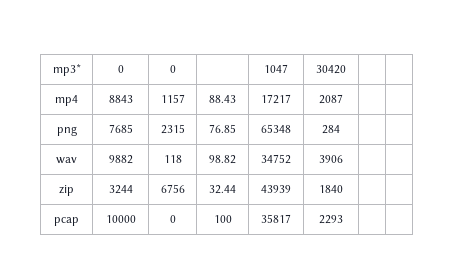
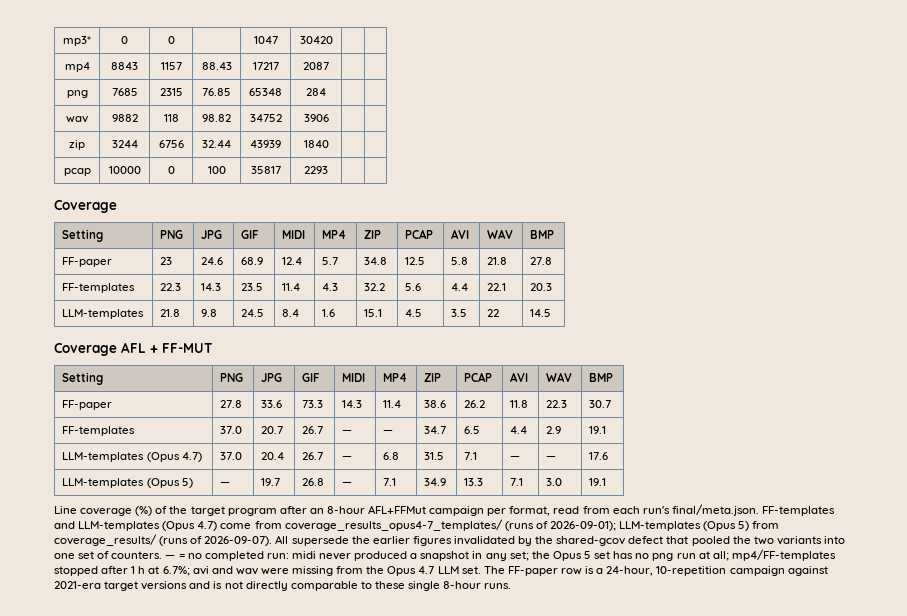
(343, 219) none -> [54,200,117,213] [62,229,104,242] [160,230,184,239] [201,230,223,239] [241,230,259,239] [282,230,306,239] [322,230,347,239] [364,230,382,239] [405,229,434,239] [451,229,470,239] [487,229,514,239] [530,230,555,239] [62,257,113,267] [160,257,173,265] [201,257,224,265] [241,257,264,265] [282,257,303,265] [322,257,339,265] [364,257,388,265] [405,257,426,265] [451,257,469,265] [487,257,508,265] [530,257,553,265] [62,283,136,293] [160,283,182,291] [201,283,222,291] [241,283,264,291] [282,283,301,291] [322,283,339,291] [364,283,386,291] [405,283,422,291] [451,283,469,291] [487,283,507,291] [530,283,553,291] [62,309,145,319] [160,309,181,317] [201,309,218,317] [241,309,265,317] [282,309,300,317] [322,309,336,317] [364,309,383,317] [405,309,423,317] [451,309,468,317] [487,309,500,317] [530,309,552,317] [54,342,213,356] [62,372,104,385] [220,373,244,382] [261,373,283,382] [302,373,320,382] [342,373,366,382] [383,373,408,382] [424,373,442,382] [464,372,493,382] [510,372,529,382] [546,372,573,382] [589,373,614,382] [62,400,113,410] [220,400,243,408] [261,400,283,408] [302,400,324,408] [342,400,363,408] [383,400,402,408] [424,400,447,408] [464,400,486,408] [510,400,529,408] [546,400,568,408] [589,400,612,408] [62,426,136,436] [220,426,243,434] [261,426,284,434] [302,426,324,434] [342,430,353,434] [383,430,394,434] [424,426,447,434] [464,426,481,434] [510,426,528,434] [546,426,562,434] [589,426,607,434] [62,452,202,462] [220,452,243,460] [261,452,285,460] [302,452,324,460] [342,456,353,460] [383,452,400,460] [424,452,445,460] [464,452,478,460] [510,456,521,460] [546,456,557,460] [589,452,609,460] [62,478,193,488] [220,482,231,486] [261,478,281,486] [302,478,325,486] [342,482,353,486] [383,478,397,486] [424,478,447,486] [464,478,484,486] [510,478,524,486] [546,478,563,486] [589,478,607,486] [54,504,835,516] [54,519,780,531] [54,534,845,546] [54,549,836,561] [54,566,828,576] [54,581,512,591] // Coverage // Setting | PNG | JPG | GIF | MIDI | MP4 | ZIP | PCAP | AVI | WAV | BMP // FF-paper | 23 | 24.6 | 68.9 | 12.4 | 5.7 | 34.8 | 12.5 | 5.8 | 21.8 | 27.8 // FF-templates | 22.3 | 14.3 | 23.5 | 11.4 | 4.3 | 32.2 | 5.6 | 4.4 | 22.1 | 20.3 // LLM-templates | 21.8 | 9.8 | 24.5 | 8.4 | 1.6 | 15.1 | 4.5 | 3.5 | 22 | 14.5 // Coverage AFL + FF-MUT // Setting | PNG | JPG | GIF | MIDI | MP4 | ZIP | PCAP | AVI | WAV | BMP // FF-paper | 27.8 | 33.6 | 73.3 | 14.3 | 11.4 | 38.6 | 26.2 | 11.8 | 22.3 | 30.7 // FF-templates | 37.0 | 20.7 | 26.7 | — | — | 34.7 | 6.5 | 4.4 | 2.9 | 19.1 // LLM-templates (Opus 4.7) | 37.0 | 20.4 | 26.7 | — | 6.8 | 31.5 | 7.1 | — | — | 17.6 // LLM-templates (Opus 5) | — | 19.7 | 26.8 | — | 7.1 | 34.9 | 13.3 | 7.1 | 3.0 | 19.1 // Line coverage (%) of the target program after an 8-hour AFL+FFMut campaign per format, read from each run's final/meta.json. FF-templates and LLM-templates (Opus 4.7) come from coverage_results_opus4-7_templates/ (runs of 2026-09-01); LLM-templates (Opus 5) from coverage_results/ (runs of 2026-09-07). All supersede the earlier figures invalidated by the shared-gcov defect that pooled the two variants into one set of counters. — = no completed run: midi never produced a snapshot in any set; the Opus 5 set has no png run at all; mp4/FF-templates stopped after 1 h at 6.7%; avi and wav were missing from the Opus 4.7 LLM set. The FF-paper row is a 24-hour, 10-repetition campaign against 2021-era target versions and is not directly comparable to these single 8-hour runs.

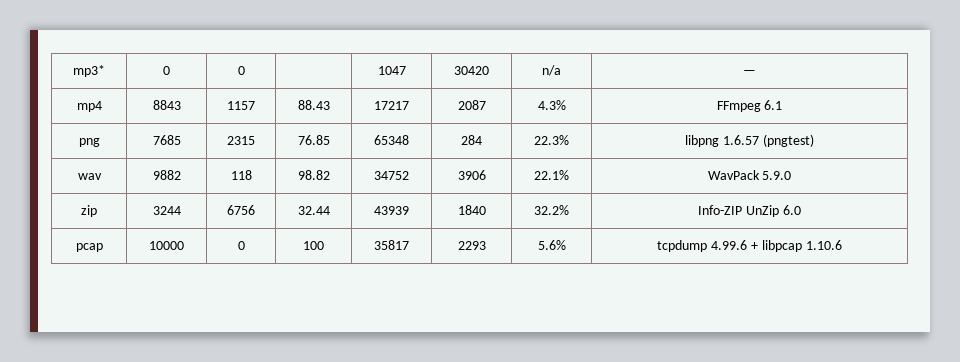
(333, 40) | -> [542,65,561,76] [743,70,756,75] n/a | —
(329, 66) | -> [537,100,566,110] [716,100,783,112] 4.3% | FFmpeg 6.1
(326, 92) | -> [534,135,569,145] [685,134,814,147] 22.3% | libpng 1.6.57 (pngtest)
(329, 118) | -> [534,170,569,180] [707,170,792,180] 22.1% | WavPack 5.9.0
(329, 144) | -> [534,205,569,215] [698,205,801,217] 32.2% | Info-ZIP UnZip 6.0
[54,200,117,213] [62,229,104,242] [160,230,184,239] [201,230,223,239] [241,230,259,239] [282,230,306,239] [322,230,347,239] [364,230,382,239] [405,229,434,239] [451,229,470,239] [487,229,514,239] [530,230,555,239] [62,257,113,267] [160,257,173,265] [201,257,224,265] [241,257,264,265] [282,257,303,265] [322,257,339,265] [364,257,388,265] [405,257,426,265] [451,257,469,265] [487,257,508,265] [530,257,553,265] [62,283,136,293] [160,283,182,291] [201,283,222,291] [241,283,264,291] [282,283,301,291] [322,283,339,291] [364,283,386,291] [405,283,422,291] [451,283,469,291] [487,283,507,291] [530,283,553,291] [62,309,145,319] [160,309,181,317] [201,309,218,317] [241,309,265,317] [282,309,300,317] [322,309,336,317] [364,309,383,317] [405,309,423,317] [451,309,468,317] [487,309,500,317] [530,309,552,317] [54,342,213,356] [62,372,104,385] [220,373,244,382] [261,373,283,382] [302,373,320,382] [342,373,366,382] [383,373,408,382] [424,373,442,382] [464,372,493,382] [510,372,529,382] [546,372,573,382] [589,373,614,382] [62,400,113,410] [220,400,243,408] [261,400,283,408] [302,400,324,408] [342,400,363,408] [383,400,402,408] [424,400,447,408] [464,400,486,408] [510,400,529,408] [546,400,568,408] [589,400,612,408] [62,426,136,436] [220,426,243,434] [261,426,284,434] [302,426,324,434] [342,430,353,434] [383,430,394,434] [424,426,447,434] [464,426,481,434] [510,426,528,434] [546,426,562,434] [589,426,607,434] [62,452,202,462] [220,452,243,460] [261,452,285,460] [302,452,324,460] [342,456,353,460] [383,452,400,460] [424,452,445,460] [464,452,478,460] [510,456,521,460] [546,456,557,460] [589,452,609,460] [62,478,193,488] [220,482,231,486] [261,478,281,486] [302,478,325,486] [342,482,353,486] [383,478,397,486] [424,478,447,486] [464,478,484,486] [510,478,524,486] [546,478,563,486] [589,478,607,486] [54,504,835,516] [54,519,780,531] [54,534,845,546] [54,549,836,561] [54,566,828,576] [54,581,512,591] | // Coverage // Setting | PNG | JPG | GIF | MIDI | MP4 | ZIP | PCAP | AVI | WAV | BMP // FF-paper | 23 | 24.6 | 68.9 | 12.4 | 5.7 | 34.8 | 12.5 | 5.8 | 21.8 | 27.8 // FF-templates | 22.3 | 14.3 | 23.5 | 11.4 | 4.3 | 32.2 | 5.6 | 4.4 | 22.1 | 20.3 // LLM-templates | 21.8 | 9.8 | 24.5 | 8.4 | 1.6 | 15.1 | 4.5 | 3.5 | 22 | 14.5 // Coverage AFL + FF-MUT // Setting | PNG | JPG | GIF | MIDI | MP4 | ZIP | PCAP | AVI | WAV | BMP // FF-paper | 27.8 | 33.6 | 73.3 | 14.3 | 11.4 | 38.6 | 26.2 | 11.8 | 22.3 | 30.7 // FF-templates | 37.0 | 20.7 | 26.7 | — | — | 34.7 | 6.5 | 4.4 | 2.9 | 19.1 // LLM-templates (Opus 4.7) | 37.0 | 20.4 | 26.7 | — | 6.8 | 31.5 | 7.1 | — | — | 17.6 // LLM-templates (Opus 5) | — | 19.7 | 26.8 | — | 7.1 | 34.9 | 13.3 | 7.1 | 3.0 | 19.1 // Line coverage (%) of the target program after an 8-hour AFL+FFMut campaign per format, read from each run's final/meta.json. FF-templates and LLM-templates (Opus 4.7) come from coverage_results_opus4-7_templates/ (runs of 2026-09-01); LLM-templates (Opus 5) from coverage_results/ (runs of 2026-09-07). All supersede the earlier figures invalidated by the shared-gcov defect that pooled the two variants into one set of counters. — = no completed run: midi never produced a snapshot in any set; the Opus 5 set has no png run at all; mp4/FF-templates stopped after 1 h at 6.7%; avi and wav were missing from the Opus 4.7 LLM set. The FF-paper row is a 24-hour, 10-repetition campaign against 2021-era target versions and is not directly comparable to these single 8-hour runs. -> [537,240,566,250] [657,240,842,252] 5.6% | tcpdump 4.99.6 + libpcap 1.10.6

